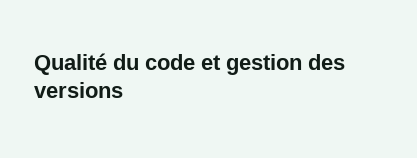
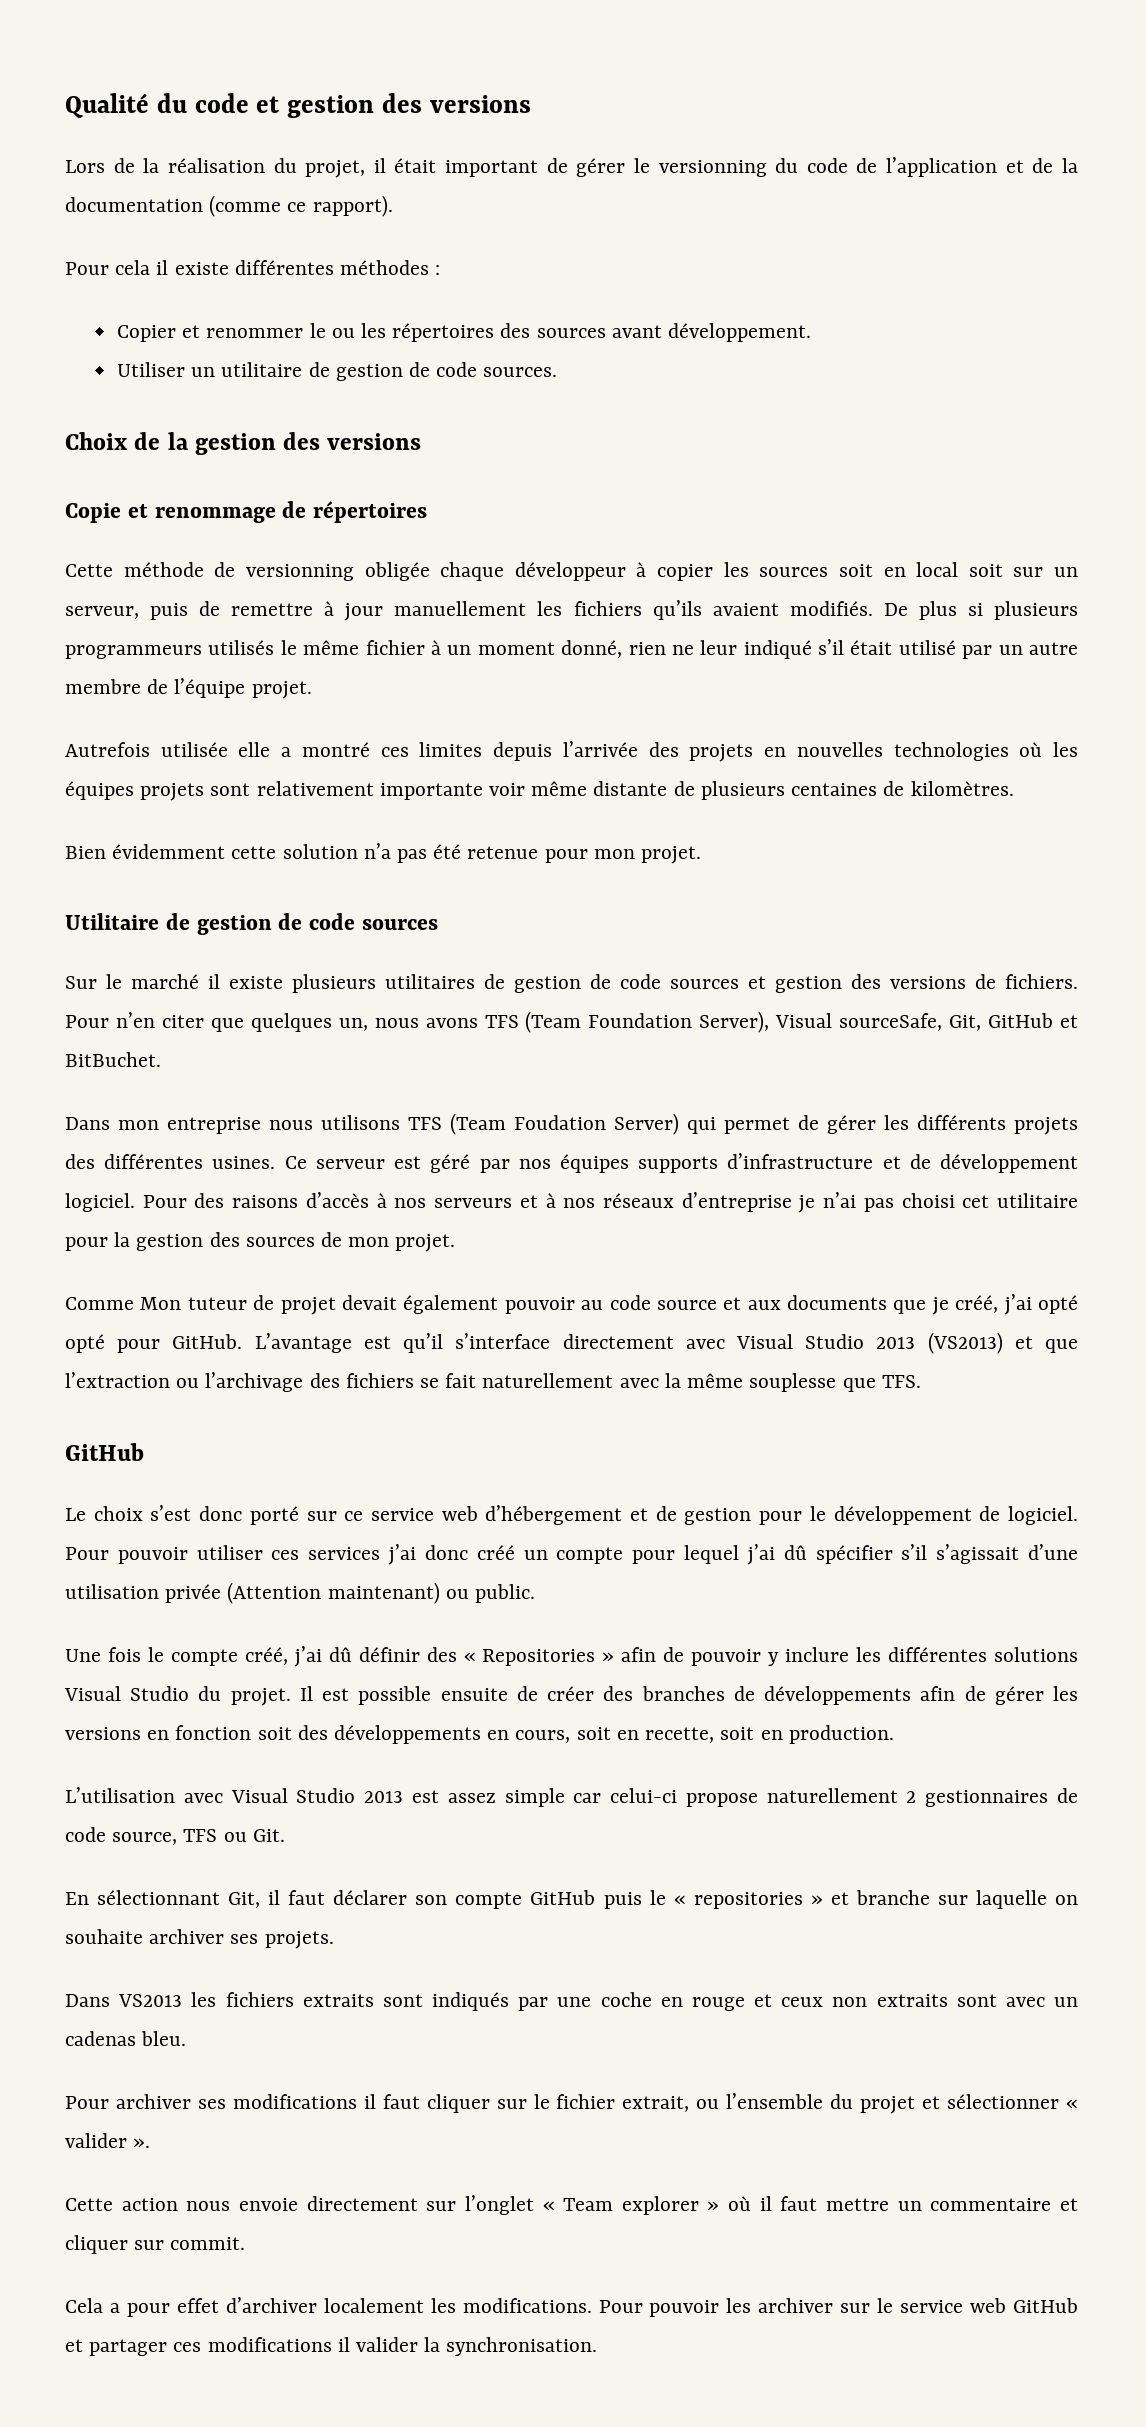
(123, 90) none -> [65,157,1079,178] [65,195,393,217] [65,260,441,275] [116,323,812,342] [116,362,558,381] [65,432,422,455] [65,501,427,523] [65,562,1078,581] [65,600,1078,621] [65,639,1078,659] [65,678,312,699] [65,741,1078,762] [65,781,1014,801] [65,843,702,864] [65,913,438,935] [65,974,1078,993] [65,1011,1078,1033] [65,1052,161,1067] [65,1113,1078,1135] [65,1153,1078,1173] [65,1192,1078,1213] [65,1232,456,1252] [65,1294,1078,1315] [65,1332,1078,1354] [65,1372,921,1392] [65,1443,144,1461] [65,1505,1079,1525] [65,1544,1079,1565] [65,1582,536,1604] [65,1646,1078,1667] [64,1686,1078,1706] [65,1725,894,1744] [65,1787,1079,1807] [65,1827,285,1845] [65,1890,1078,1909] [65,1929,334,1949] [65,1992,1078,2011] [65,2031,187,2046] [65,2093,1079,2114] [65,2133,151,2148] [65,2195,1078,2215] [65,2235,246,2254] [65,2297,1078,2317] [65,2337,598,2356] // Lors de la réalisation du projet, il était important de gérer le versionning du code de l’application et de la documentation (comme ce rapport). // Pour cela il existe différentes méthodes : // Copier et renommer le ou les répertoires des sources avant développement. // Utiliser un utilitaire de gestion de code sources. // Choix de la gestion des versions // Copie et renommage de répertoires // Cette méthode de versionning obligée chaque développeur à copier les sources soit en local soit sur un serveur, puis de remettre à jour manuellement les fichiers qu’ils avaient modifiés. De plus si plusieurs programmeurs utilisés le même fichier à un moment donné, rien ne leur indiqué s’il était utilisé par un autre membre de l’équipe projet. // Autrefois utilisée elle a montré ces limites depuis l’arrivée des projets en nouvelles technologies où les équipes projets sont relativement importante voir même distante de plusieurs centaines de kilomètres. // Bien évidemment cette solution n’a pas été retenue pour mon projet. // Utilitaire de gestion de code sources // Sur le marché il existe plusieurs utilitaires de gestion de code sources et gestion des versions de fichiers. Pour n’en citer que quelques un, nous avons TFS (Team Foundation Server), Visual sourceSafe, Git, GitHub et BitBuchet. // Dans mon entreprise nous utilisons TFS (Team Foudation Server) qui permet de gérer les différents projets des différentes usines. Ce serveur est géré par nos équipes supports d’infrastructure et de développement logiciel. Pour des raisons d’accès à nos serveurs et à nos réseaux d’entreprise je n’ai pas choisi cet utilitaire pour la gestion des sources de mon projet. // Comme Mon tuteur de projet devait également pouvoir au code source et aux documents que je créé, j’ai opté opté pour GitHub. L’avantage est qu’il s’interface directement avec Visual Studio 2013 (VS2013) et que l’extraction ou l’archivage des fichiers se fait naturellement avec la même souplesse que TFS. // GitHub // Le choix s’est donc porté sur ce service web d’hébergement et de gestion pour le développement de logiciel. Pour pouvoir utiliser ces services j’ai donc créé un compte pour lequel j’ai dû spécifier s’il s’agissait d’une utilisation privée (Attention maintenant) ou public. // Une fois le compte créé, j’ai dû définir des « Repositories » afin de pouvoir y inclure les différentes solutions Visual Studio du projet. Il est possible ensuite de créer des branches de développements afin de gérer les versions en fonction soit des développements en cours, soit en recette, soit en production. // L’utilisation avec Visual Studio 2013 est assez simple car celui-ci propose naturellement 2 gestionnaires de code source, TFS ou Git. // En sélectionnant Git, il faut déclarer son compte GitHub puis le « repositories » et branche sur laquelle on souhaite archiver ses projets. // Dans VS2013 les fichiers extraits sont indiqués par une coche en rouge et ceux non extraits sont avec un cadenas bleu. // Pour archiver ses modifications il faut cliquer sur le fichier extrait, ou l’ensemble du projet et sélectionner « valider ». // Cette action nous envoie directement sur l’onglet « Team explorer » où il faut mettre un commentaire et cliquer sur commit. // Cela a pour effet d’archiver localement les modifications. Pour pouvoir les archiver sur le service web GitHub et partager ces modifications il valider la synchronisation.

